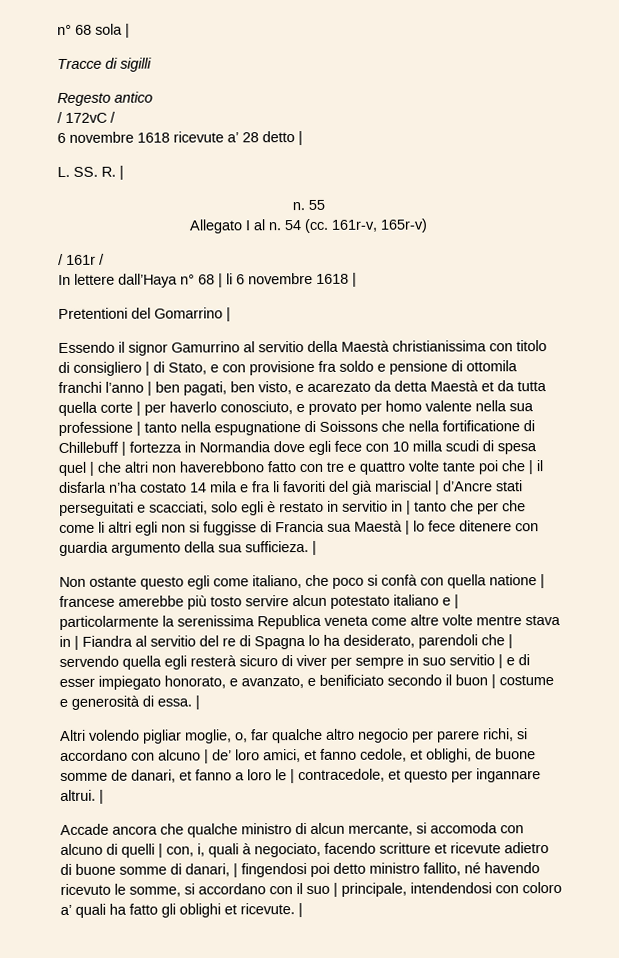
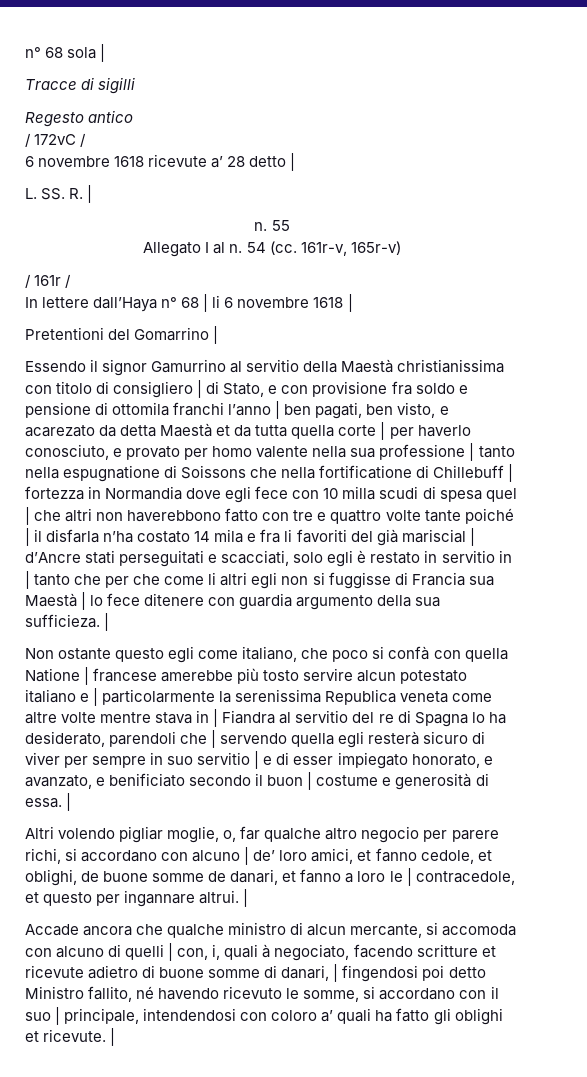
[478,460,525,475] poi che -> [464,508,514,524] poiché
[489,574,537,586] natione -> [25,668,80,682] Natione
[369,862,420,874] ministro -> [25,986,84,999] Ministro

